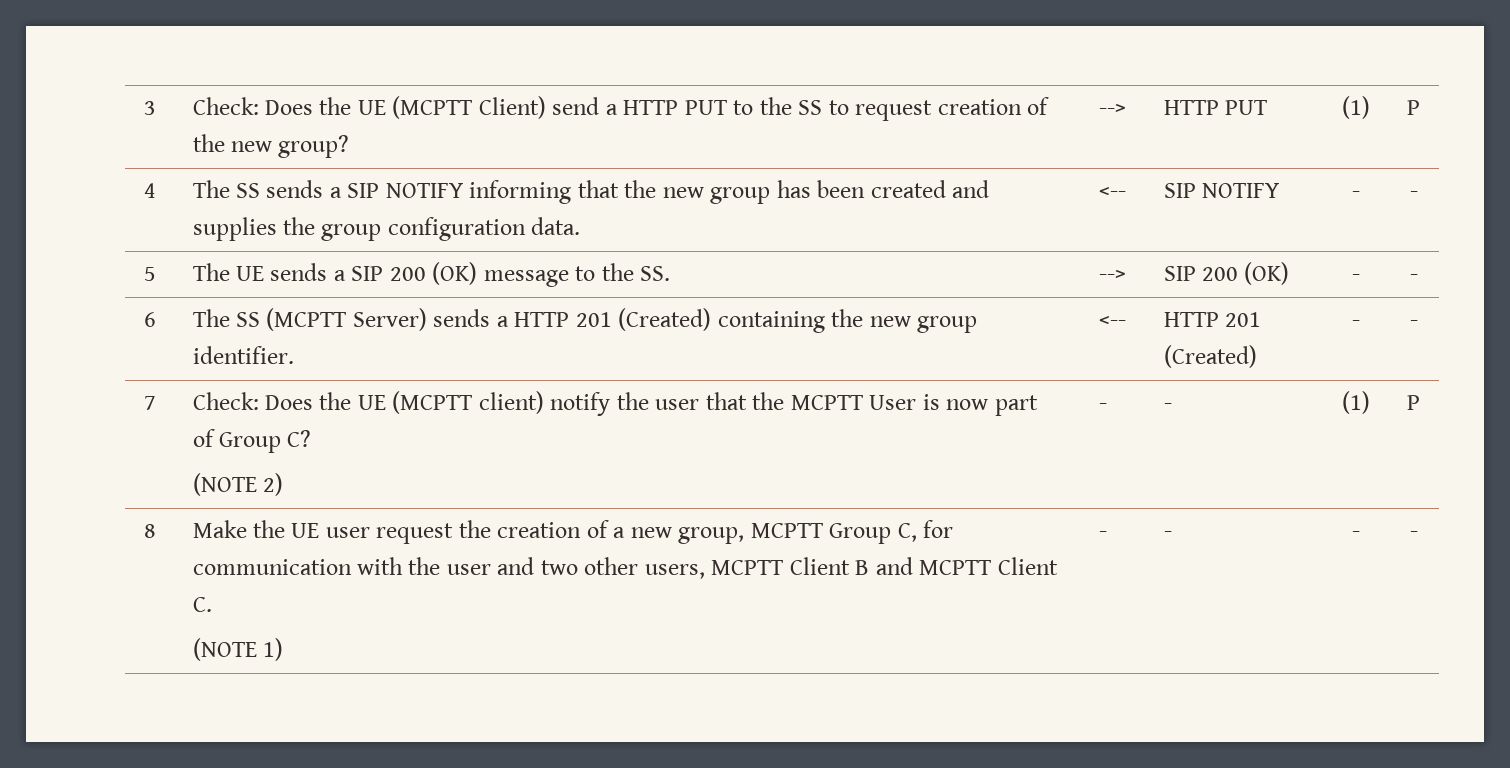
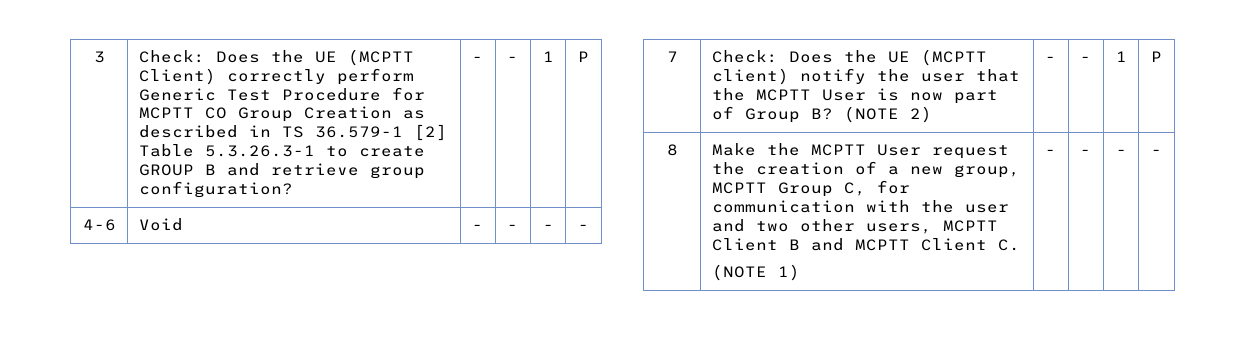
[552,97,1050,121] [192,134,350,158] [1098,104,1126,115] [1163,100,1267,115] [1341,96,1370,119] [1407,100,1420,115] [144,183,156,198] [192,180,990,204] [192,217,581,241] [1098,187,1126,198] [1163,183,1279,198] [1351,191,1360,198] [1409,191,1418,198] [144,267,156,281] [192,262,671,287] [1098,270,1126,281] [1163,262,1290,285] [1351,274,1360,281] [1409,274,1418,281] [144,312,156,327] [192,308,978,333] [192,346,294,364] [1098,316,1126,327] [1163,312,1261,327] [1163,345,1257,368] send a HTTP PUT to the SS to request creation of the new group? | --> | HTTP PUT | (1) | P // 4 | The SS sends a SIP NOTIFY informing that the new group has been created and supplies the group configuration data. | <-- | SIP NOTIFY | - | - // 5 | The UE sends a SIP 200 (OK) message to the SS. | --> | SIP 200 (OK) | - | - // 6 | The SS (MCPTT Server) sends a HTTP 201 (Created) containing the new group identifier. | <-- | HTTP 201 (Created) -> [226,68,414,85] [138,87,425,101] [138,106,425,122] [138,124,447,141] [138,144,425,157] [138,163,425,179] [138,181,293,198] [471,56,483,62] [506,56,518,62] [542,51,554,62] [578,51,589,62] [82,219,116,231] [138,218,183,231] [471,224,483,230] [506,224,518,230] correctly perform Generic Test Procedure for MCPTT CO Group Creation as described in TS 36.579-1 [2] Table 5.3.26.3-1 to create GROUP B and retrieve group configuration? | - | - | 1 | P // 4-6 | Void | - | -
[287,430,312,447] C? // -> [810,108,833,120] B?
[1341,391,1370,414] (1) -> [1115,51,1127,62] 1
[291,523,370,538] UE user -> [810,144,921,156] MCPTT User

